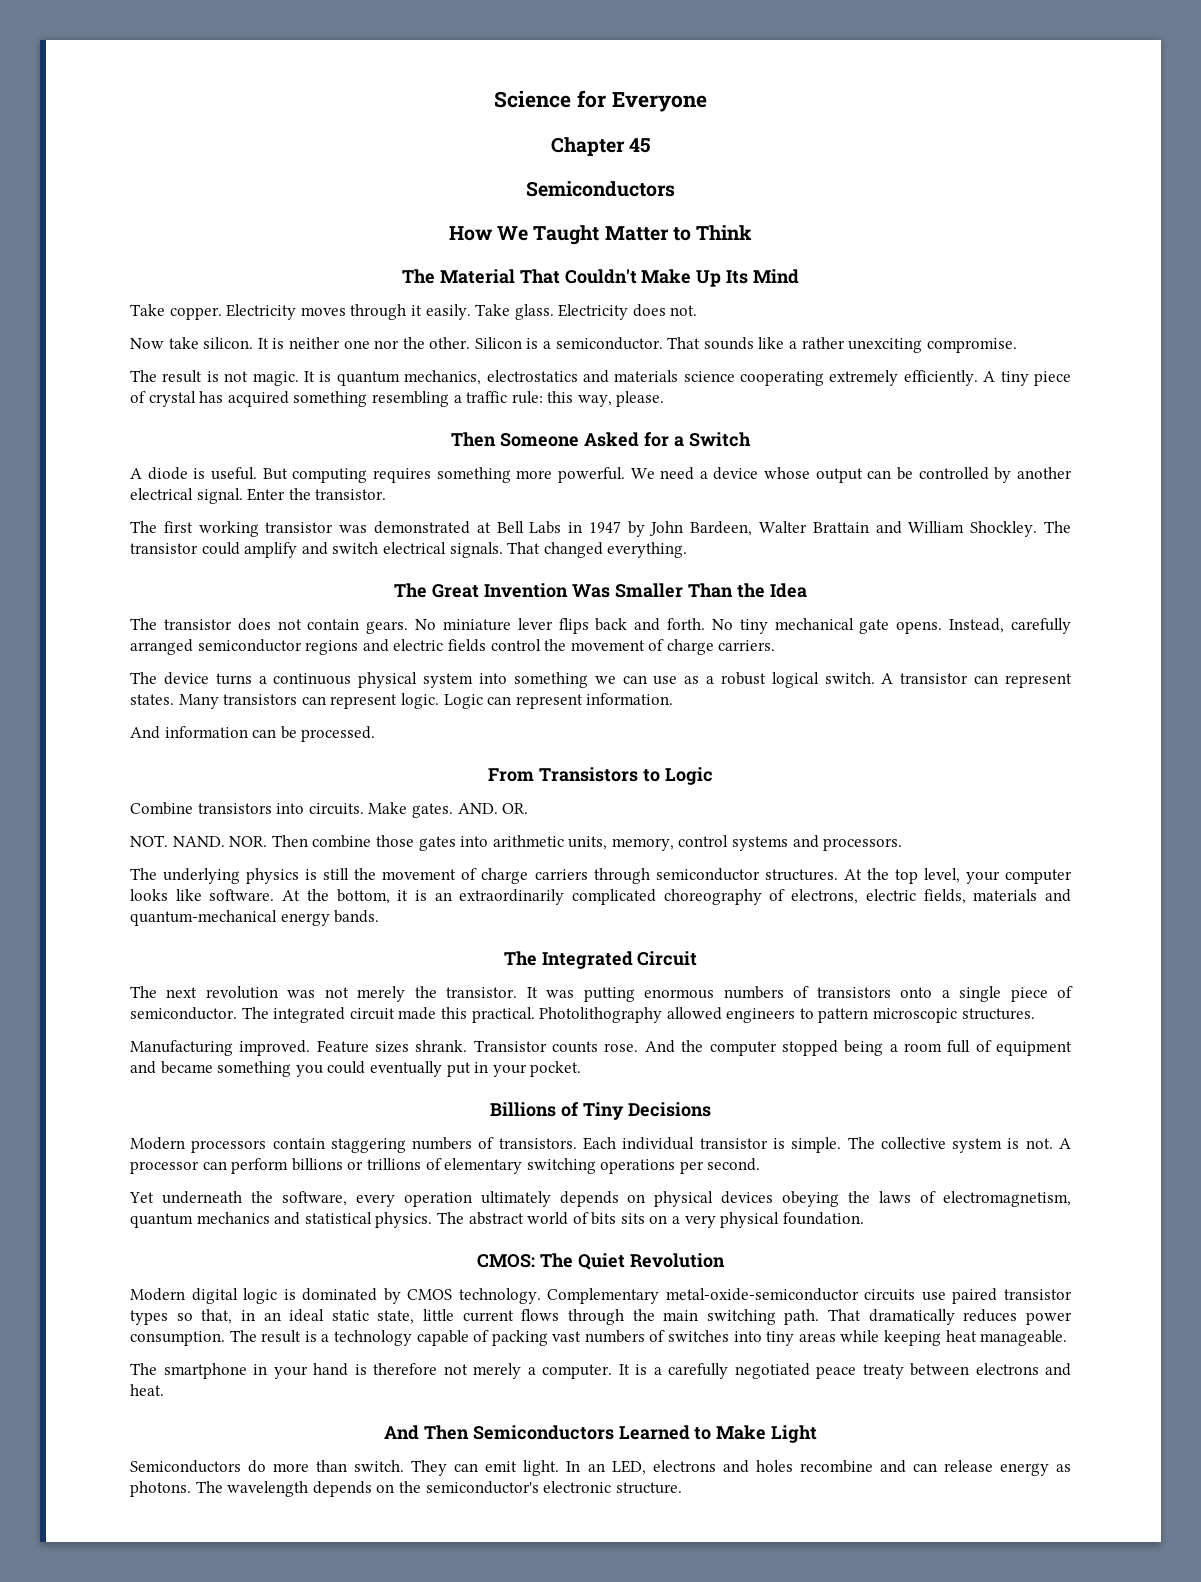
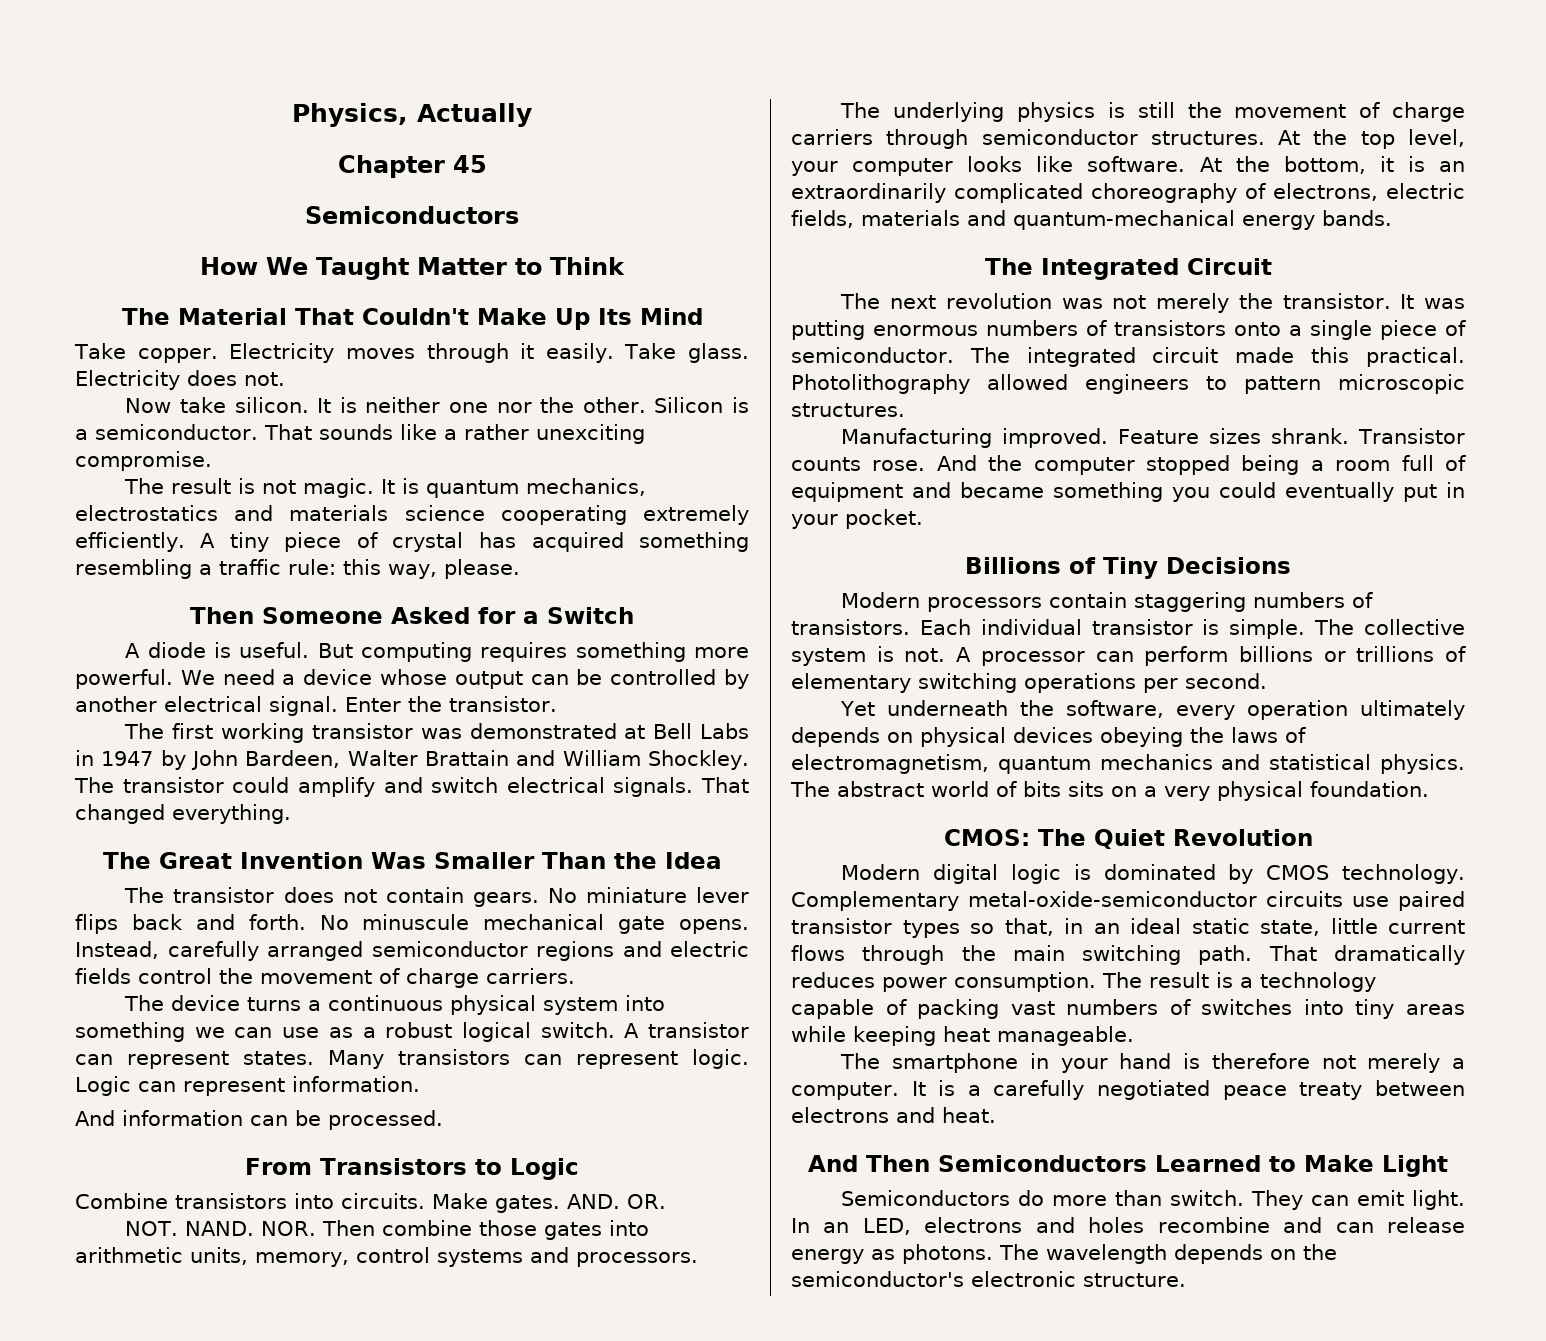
[494,90,707,112] Science for Everyone -> [292,103,532,127] Physics, Actually
[739,619,768,634] tiny -> [362,914,470,930] minuscule

